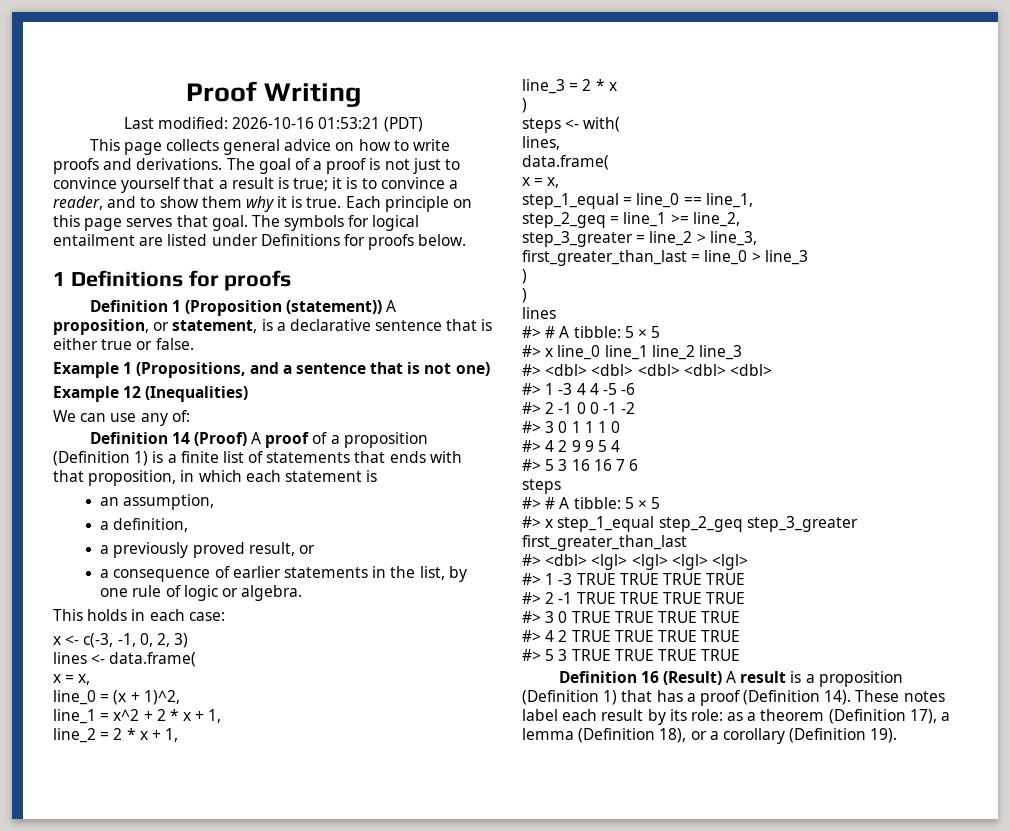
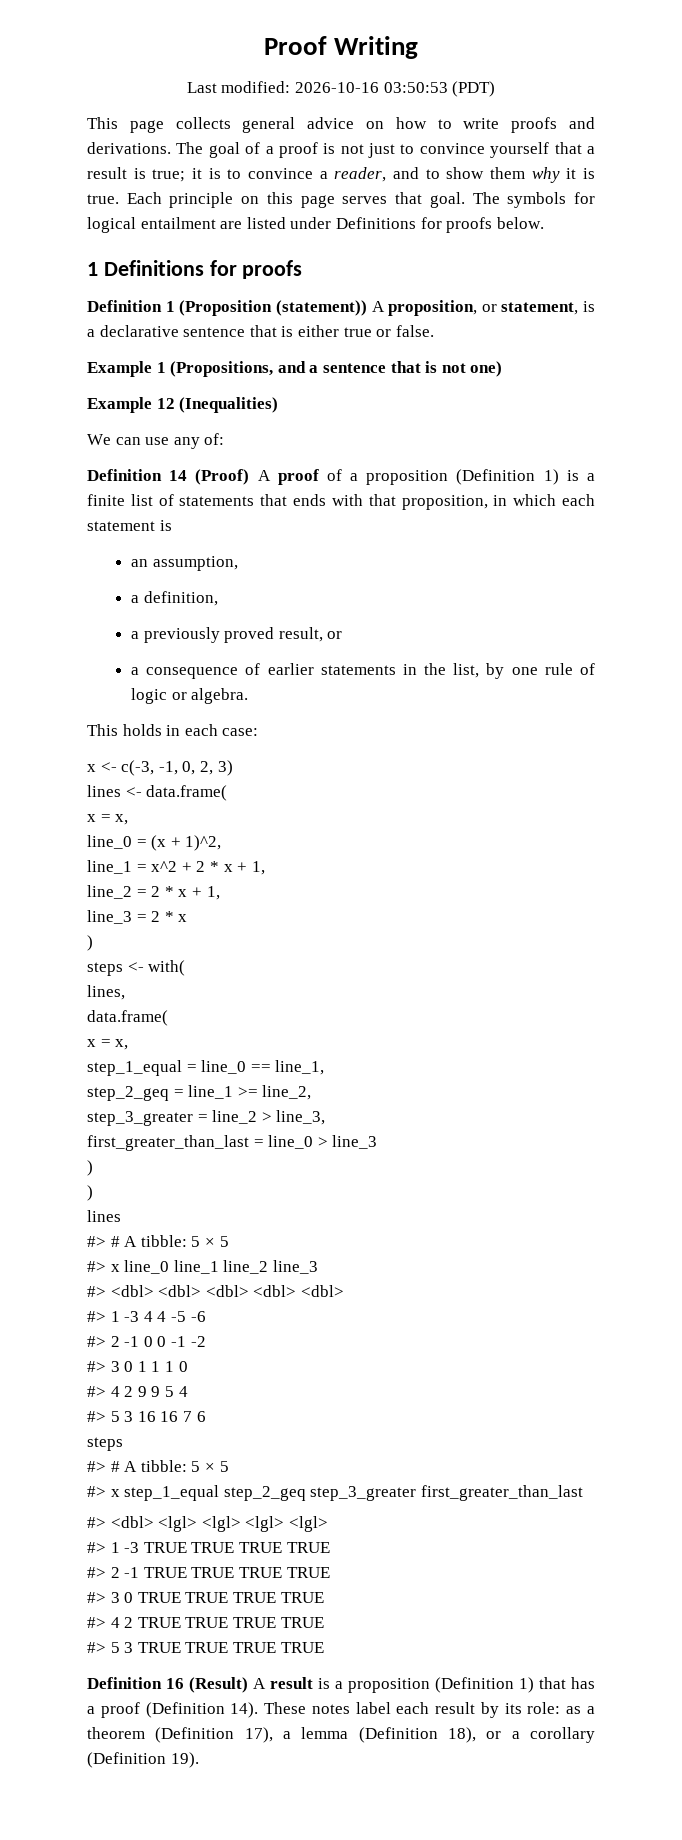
[318,117,381,129] 01:53:21 -> [383,82,448,93] 03:50:53

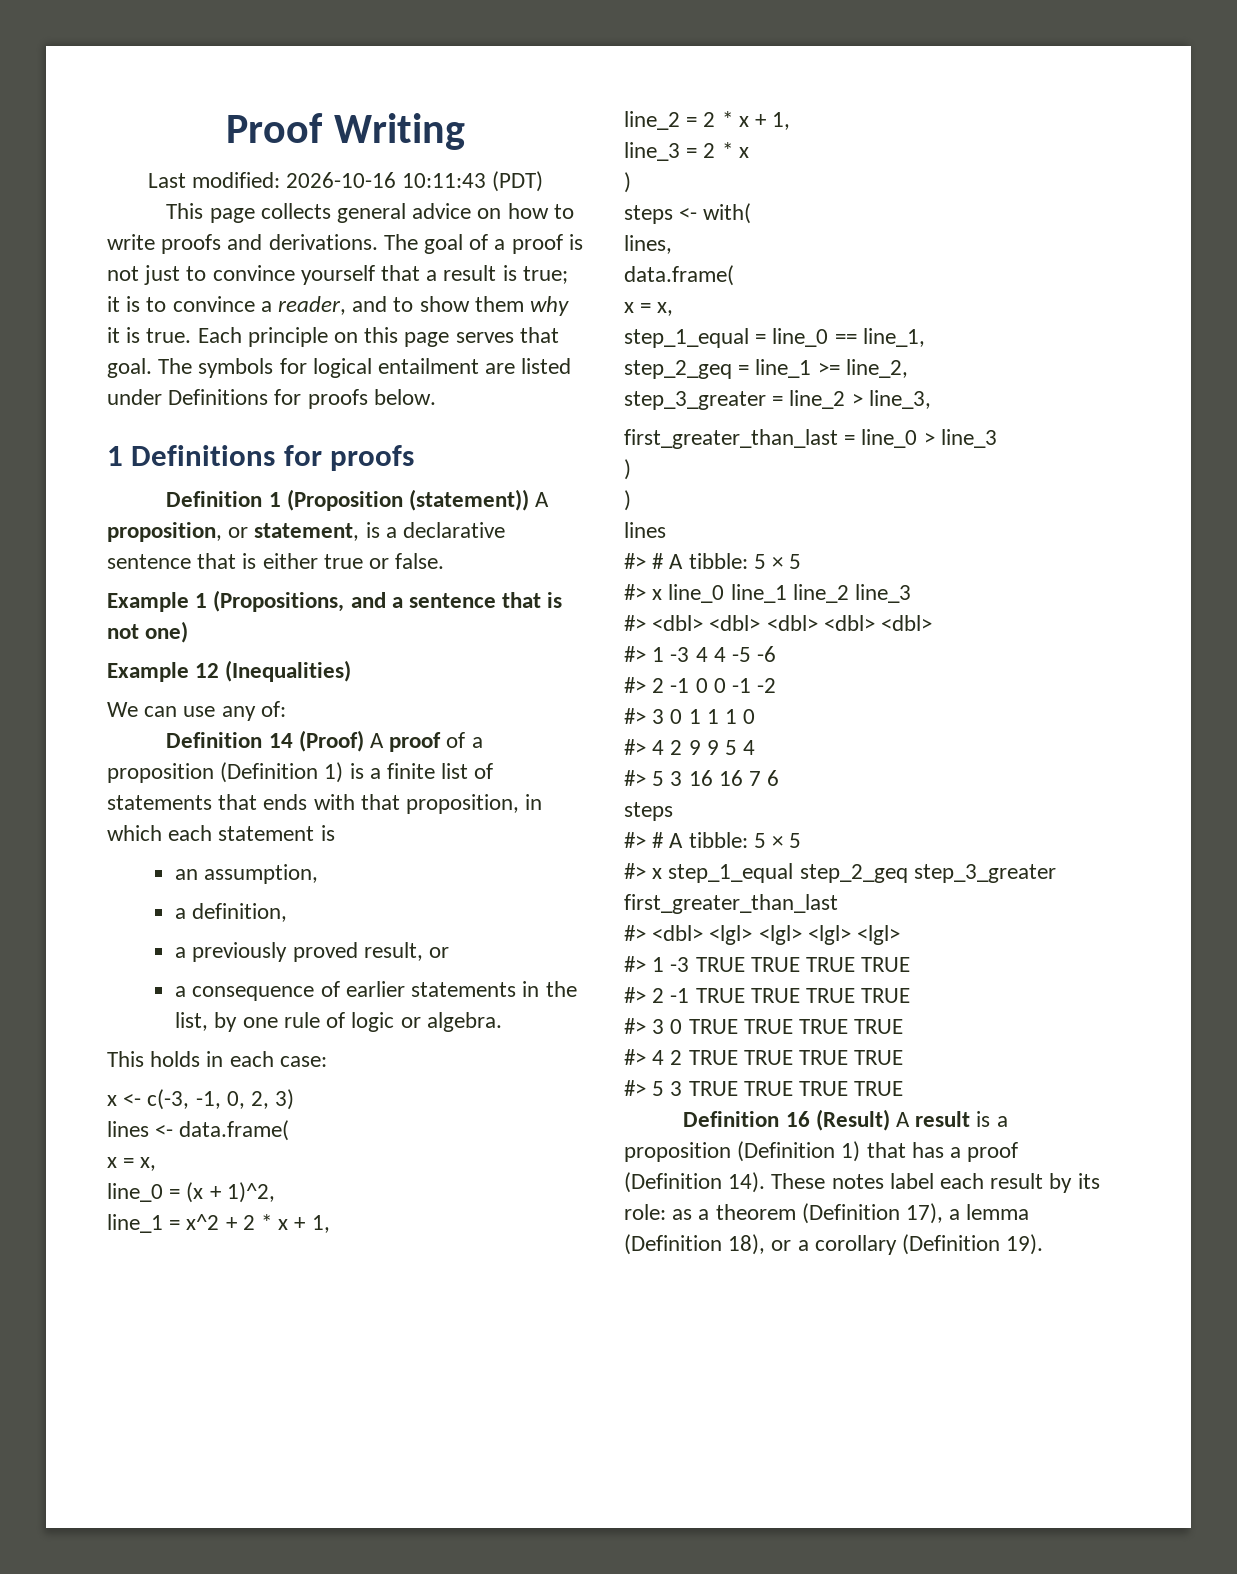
[383,82,448,93] 03:50:53 -> [402,173,487,188] 10:11:43

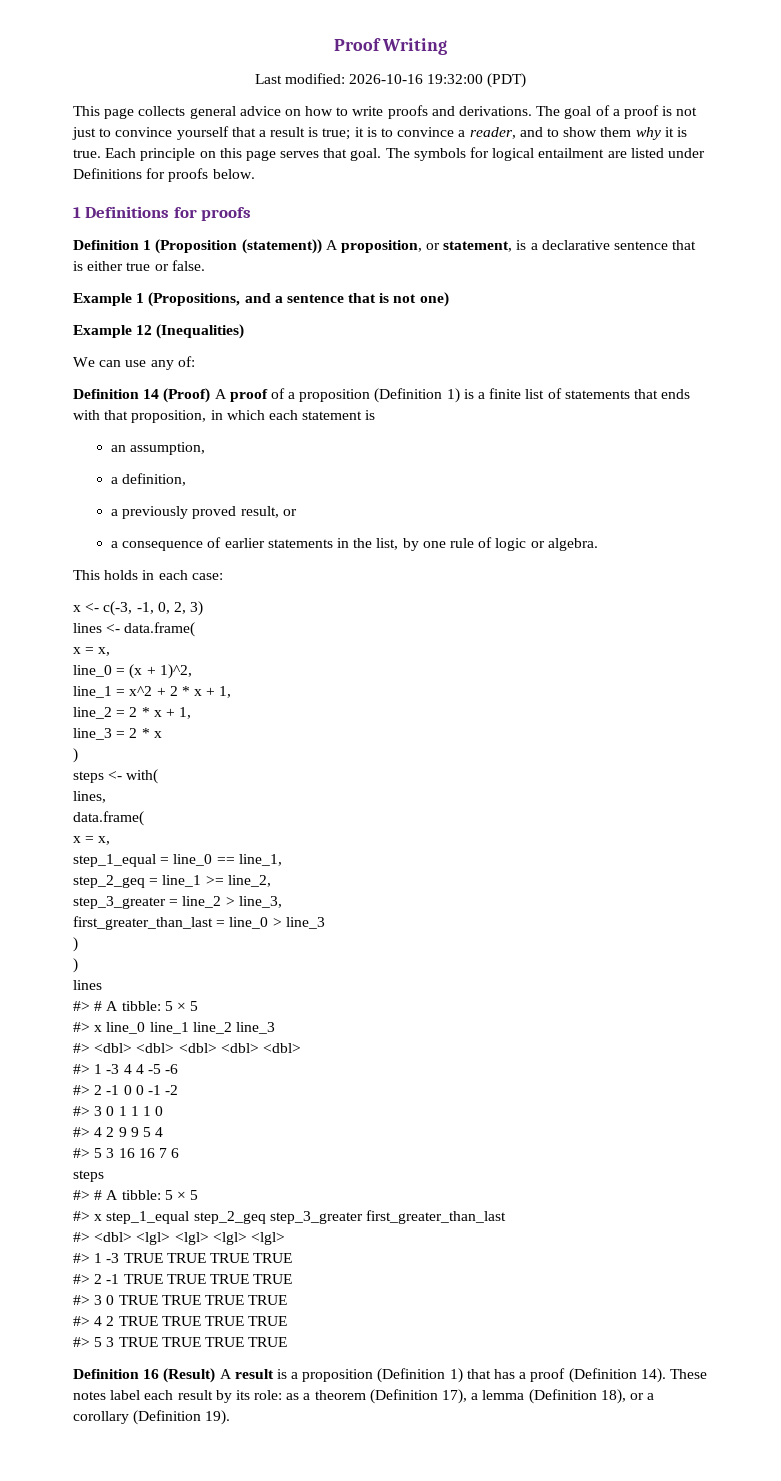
[402,173,487,188] 10:11:43 -> [427,74,484,84] 19:32:00

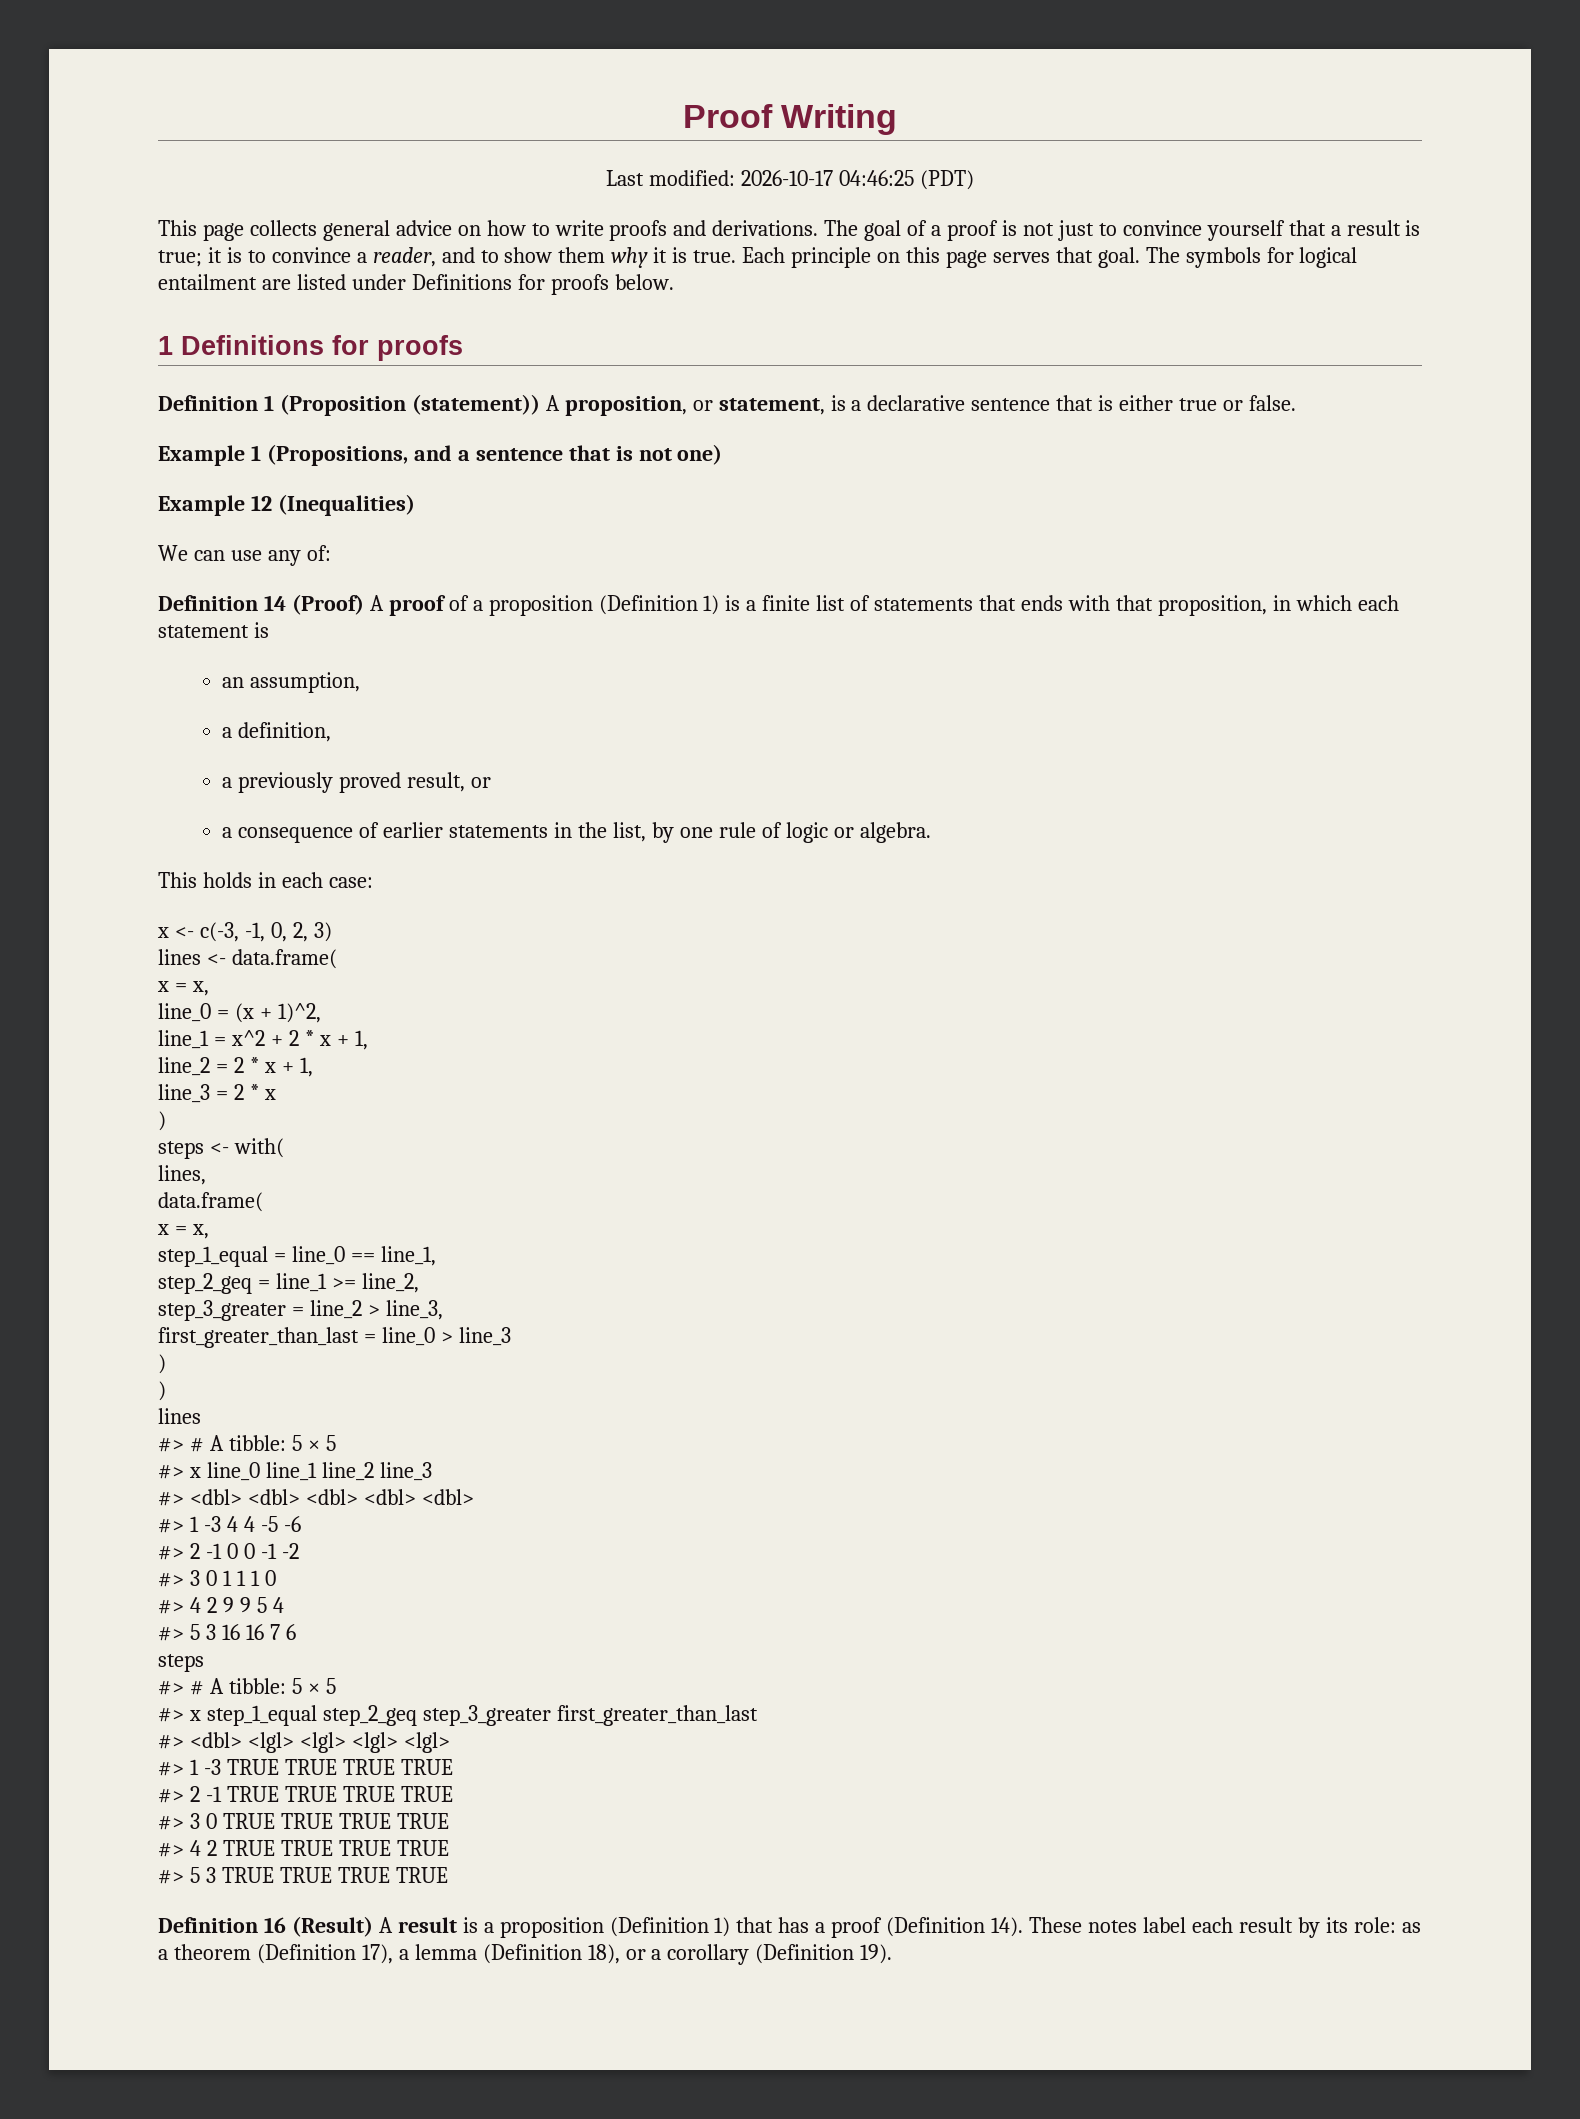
[349,74,484,84] 2026-10-16 19:32:00 -> [741,170,914,186] 2026-10-17 04:46:25

